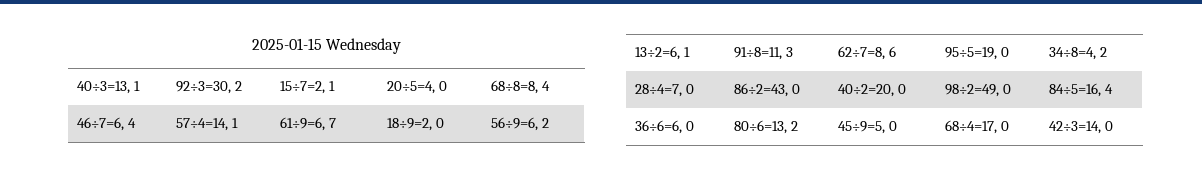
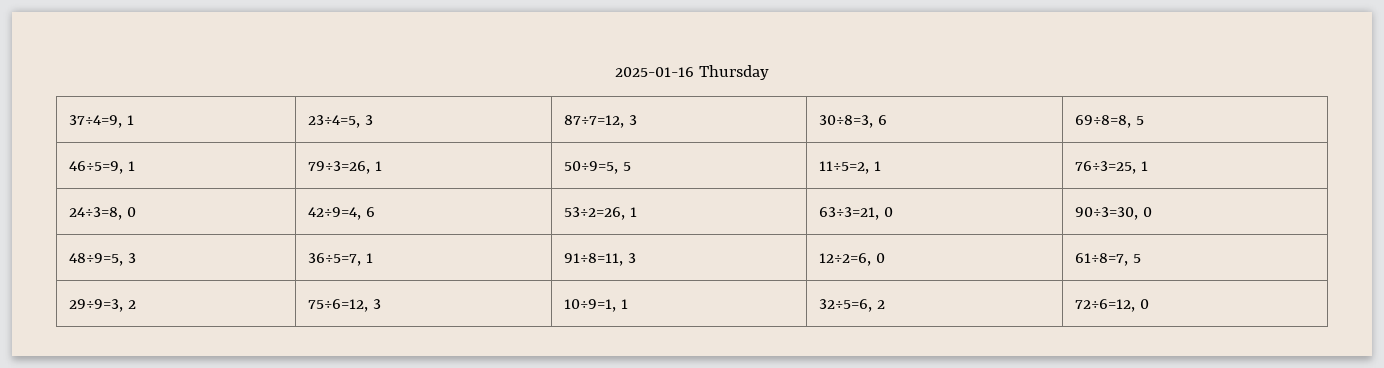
[251,38,402,54] [77,81,141,94] [176,81,243,94] [280,81,336,94] [387,81,448,94] [491,80,551,94] [77,117,137,131] [176,118,239,131] [280,117,337,131] [387,118,445,131] [491,117,550,131] [635,46,691,60] [734,47,794,60] [838,46,897,60] [945,47,1010,60] [1049,47,1108,60] [635,84,695,97] [734,83,801,97] [838,84,907,97] [945,84,1012,97] [1049,83,1114,97] [635,120,695,134] [734,120,799,134] [838,121,898,134] [945,120,1010,134] [1049,121,1102,134] 2025-01-15 Wednesday // 40÷3=13, 1 | 92÷3=30, 2 | 15÷7=2, 1 | 20÷5=4, 0 | 68÷8=8, 4 // 46÷7=6, 4 | 57÷4=14, 1 | 61÷9=6, 7 | 18÷9=2, 0 | 56÷9=6, 2 // 13÷2=6, 1 | 91÷8=11, 3 | 62÷7=8, 6 | 95÷5=19, 0 | 34÷8=4, 2 // 28÷4=7, 0 | 86÷2=43, 0 | 40÷2=20, 0 | 98÷2=49, 0 | 84÷5=16, 4 // 36÷6=6, 0 | 80÷6=13, 2 | 45÷9=5, 0 | 68÷4=17, 0 | 42÷3=14, -> [615,65,769,80] [68,115,134,128] [307,115,373,128] [563,115,637,128] [818,115,887,128] [1074,115,1144,128] [68,161,135,174] [307,161,382,174] [563,161,631,174] [818,161,881,174] [1074,161,1148,174] [68,207,136,220] [307,207,375,220] [563,207,637,220] [818,207,893,220] [1074,207,1152,220] [68,253,136,266] [307,253,373,266] [563,253,636,266] [818,253,885,266] [1074,253,1141,266] [68,299,136,312] [307,299,381,312] [563,299,628,312] [818,299,885,312] [1074,299,1135,312] 2025-01-16 Thursday // 37÷4=9, 1 | 23÷4=5, 3 | 87÷7=12, 3 | 30÷8=3, 6 | 69÷8=8, 5 // 46÷5=9, 1 | 79÷3=26, 1 | 50÷9=5, 5 | 11÷5=2, 1 | 76÷3=25, 1 // 24÷3=8, 0 | 42÷9=4, 6 | 53÷2=26, 1 | 63÷3=21, 0 | 90÷3=30, 0 // 48÷9=5, 3 | 36÷5=7, 1 | 91÷8=11, 3 | 12÷2=6, 0 | 61÷8=7, 5 // 29÷9=3, 2 | 75÷6=12, 3 | 10÷9=1, 1 | 32÷5=6, 2 | 72÷6=12,

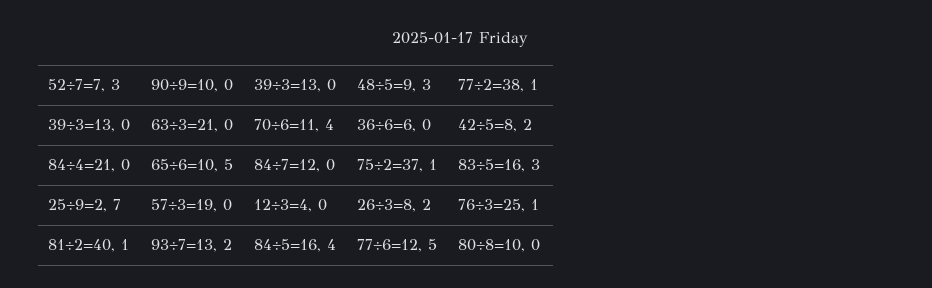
[615,65,769,80] [68,115,134,128] [307,115,373,128] [563,115,637,128] [818,115,887,128] [1074,115,1144,128] [68,161,135,174] [307,161,382,174] [563,161,631,174] [818,161,881,174] [1074,161,1148,174] [68,207,136,220] [307,207,375,220] [563,207,637,220] [818,207,893,220] [1074,207,1152,220] [68,253,136,266] [307,253,373,266] [563,253,636,266] [818,253,885,266] [1074,253,1141,266] [68,299,136,312] [307,299,381,312] [563,299,628,312] [818,299,885,312] [1074,299,1135,312] 2025-01-16 Thursday // 37÷4=9, 1 | 23÷4=5, 3 | 87÷7=12, 3 | 30÷8=3, 6 | 69÷8=8, 5 // 46÷5=9, 1 | 79÷3=26, 1 | 50÷9=5, 5 | 11÷5=2, 1 | 76÷3=25, 1 // 24÷3=8, 0 | 42÷9=4, 6 | 53÷2=26, 1 | 63÷3=21, 0 | 90÷3=30, 0 // 48÷9=5, 3 | 36÷5=7, 1 | 91÷8=11, 3 | 12÷2=6, 0 | 61÷8=7, 5 // 29÷9=3, 2 | 75÷6=12, 3 | 10÷9=1, 1 | 32÷5=6, 2 | 72÷6=12, -> [392,32,528,47] [48,79,121,92] [151,79,234,92] [254,79,337,92] [357,79,432,92] [458,79,539,92] [48,119,131,132] [151,119,234,132] [254,119,335,132] [357,119,432,132] [458,119,533,132] [48,159,131,172] [151,159,234,172] [254,159,336,172] [357,159,438,172] [458,159,541,172] [48,199,122,212] [151,199,233,212] [254,199,328,212] [357,199,432,212] [458,199,540,212] [48,239,130,252] [151,239,233,252] [254,239,337,252] [357,239,438,252] [458,239,526,252] 2025-01-17 Friday // 52÷7=7, 3 | 90÷9=10, 0 | 39÷3=13, 0 | 48÷5=9, 3 | 77÷2=38, 1 // 39÷3=13, 0 | 63÷3=21, 0 | 70÷6=11, 4 | 36÷6=6, 0 | 42÷5=8, 2 // 84÷4=21, 0 | 65÷6=10, 5 | 84÷7=12, 0 | 75÷2=37, 1 | 83÷5=16, 3 // 25÷9=2, 7 | 57÷3=19, 0 | 12÷3=4, 0 | 26÷3=8, 2 | 76÷3=25, 1 // 81÷2=40, 1 | 93÷7=13, 2 | 84÷5=16, 4 | 77÷6=12, 5 | 80÷8=10,

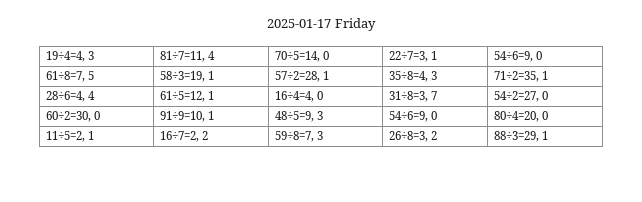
[48,79,121,92] [151,79,234,92] [254,79,337,92] 52÷7=7, 3 | 90÷9=10, 0 | 39÷3=13, 0 -> [46,51,95,62] [160,51,216,62] [275,51,330,62] [389,51,438,62] [494,51,543,62] [46,71,95,82] [160,71,215,82] [275,71,330,82] [389,71,438,82] [494,71,549,82] [46,91,96,102] [160,91,215,102] [275,91,324,102] [389,91,438,102] [494,91,549,102] [46,111,101,122] [160,111,215,122] 19÷4=4, 3 | 81÷7=11, 4 | 70÷5=14, 0 | 22÷7=3, 1 | 54÷6=9, 0 // 61÷8=7, 5 | 58÷3=19, 1 | 57÷2=28, 1 | 35÷8=4, 3 | 71÷2=35, 1 // 28÷6=4, 4 | 61÷5=12, 1 | 16÷4=4, 0 | 31÷8=3, 7 | 54÷2=27, 0 // 60÷2=30, 0 | 91÷9=10, 1
[458,79,539,92] [48,119,131,132] [151,119,234,132] [254,119,335,132] [357,119,432,132] [458,119,533,132] [48,159,131,172] [151,159,234,172] [254,159,336,172] [357,159,438,172] [458,159,541,172] [48,199,122,212] [151,199,233,212] [254,199,328,212] [357,199,432,212] [458,199,540,212] [48,239,130,252] [151,239,233,252] [254,239,337,252] [357,239,438,252] [458,239,541,252] 77÷2=38, 1 // 39÷3=13, 0 | 63÷3=21, 0 | 70÷6=11, 4 | 36÷6=6, 0 | 42÷5=8, 2 // 84÷4=21, 0 | 65÷6=10, 5 | 84÷7=12, 0 | 75÷2=37, 1 | 83÷5=16, 3 // 25÷9=2, 7 | 57÷3=19, 0 | 12÷3=4, 0 | 26÷3=8, 2 | 76÷3=25, 1 // 81÷2=40, 1 | 93÷7=13, 2 | 84÷5=16, 4 | 77÷6=12, 5 | 80÷8=10, 0 -> [389,111,438,122] [494,111,549,122] [46,131,95,142] [160,131,209,142] [275,131,324,142] [389,131,438,142] [494,131,549,142] 54÷6=9, 0 | 80÷4=20, 0 // 11÷5=2, 1 | 16÷7=2, 2 | 59÷8=7, 3 | 26÷8=3, 2 | 88÷3=29, 1

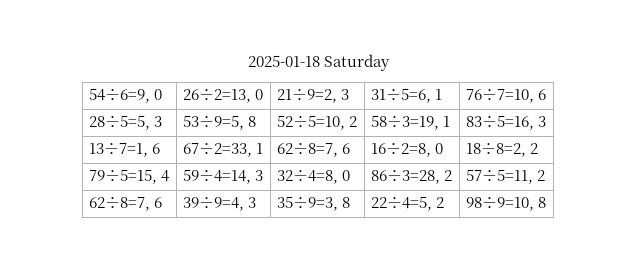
[267,18,376,31] [46,51,95,62] [160,51,216,62] [275,51,330,62] [389,51,438,62] [494,51,543,62] [46,71,95,82] [160,71,215,82] [275,71,330,82] [389,71,438,82] [494,71,549,82] [46,91,96,102] [160,91,215,102] [275,91,324,102] [389,91,438,102] [494,91,549,102] [46,111,101,122] [160,111,215,122] [275,111,324,122] [389,111,438,122] [494,111,549,122] [46,131,95,142] [160,131,209,142] [275,131,324,142] [389,131,438,142] [494,131,549,142] 2025-01-17 Friday // 19÷4=4, 3 | 81÷7=11, 4 | 70÷5=14, 0 | 22÷7=3, 1 | 54÷6=9, 0 // 61÷8=7, 5 | 58÷3=19, 1 | 57÷2=28, 1 | 35÷8=4, 3 | 71÷2=35, 1 // 28÷6=4, 4 | 61÷5=12, 1 | 16÷4=4, 0 | 31÷8=3, 7 | 54÷2=27, 0 // 60÷2=30, 0 | 91÷9=10, 1 | 48÷5=9, 3 | 54÷6=9, 0 | 80÷4=20, 0 // 11÷5=2, 1 | 16÷7=2, 2 | 59÷8=7, 3 | 26÷8=3, 2 | 88÷3=29, 1 -> [247,54,391,71] [89,88,163,103] [183,89,264,103] [277,89,350,103] [371,88,443,103] [466,89,547,103] [89,115,163,130] [183,115,257,130] [277,115,358,130] [371,115,451,130] [466,115,547,130] [89,143,161,157] [183,143,264,157] [277,143,351,157] [371,143,444,157] [466,143,539,157] [89,169,170,184] [183,169,264,184] [277,170,351,184] [371,170,453,184] [466,169,546,184] [89,197,163,211] [183,197,257,211] [277,196,351,211] [371,196,445,211] [466,197,547,211] 2025-01-18 Saturday // 54÷6=9, 0 | 26÷2=13, 0 | 21÷9=2, 3 | 31÷5=6, 1 | 76÷7=10, 6 // 28÷5=5, 3 | 53÷9=5, 8 | 52÷5=10, 2 | 58÷3=19, 1 | 83÷5=16, 3 // 13÷7=1, 6 | 67÷2=33, 1 | 62÷8=7, 6 | 16÷2=8, 0 | 18÷8=2, 2 // 79÷5=15, 4 | 59÷4=14, 3 | 32÷4=8, 0 | 86÷3=28, 2 | 57÷5=11, 2 // 62÷8=7, 6 | 39÷9=4, 3 | 35÷9=3, 8 | 22÷4=5, 2 | 98÷9=10, 8

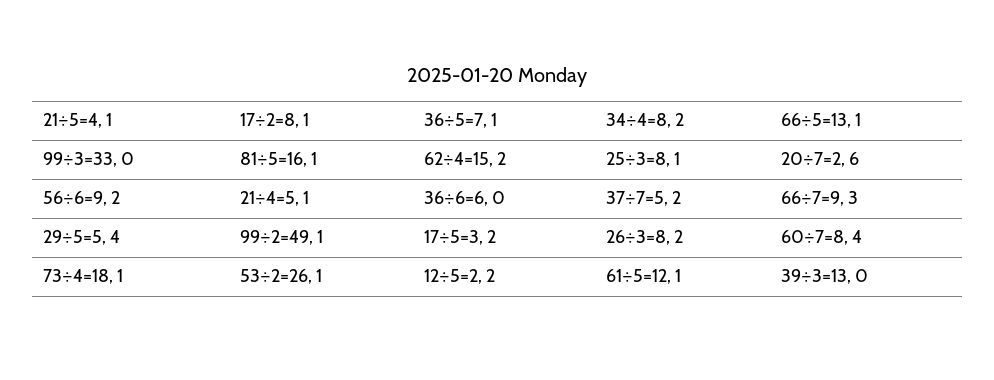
[247,54,391,71] [89,88,163,103] [183,89,264,103] [277,89,350,103] [371,88,443,103] [466,89,547,103] [89,115,163,130] [183,115,257,130] [277,115,358,130] [371,115,451,130] [466,115,547,130] [89,143,161,157] [183,143,264,157] [277,143,351,157] [371,143,444,157] [466,143,539,157] [89,169,170,184] [183,169,264,184] [277,170,351,184] [371,170,453,184] [466,169,546,184] [89,197,163,211] [183,197,257,211] [277,196,351,211] [371,196,445,211] [466,197,547,211] 2025-01-18 Saturday // 54÷6=9, 0 | 26÷2=13, 0 | 21÷9=2, 3 | 31÷5=6, 1 | 76÷7=10, 6 // 28÷5=5, 3 | 53÷9=5, 8 | 52÷5=10, 2 | 58÷3=19, 1 | 83÷5=16, 3 // 13÷7=1, 6 | 67÷2=33, 1 | 62÷8=7, 6 | 16÷2=8, 0 | 18÷8=2, 2 // 79÷5=15, 4 | 59÷4=14, 3 | 32÷4=8, 0 | 86÷3=28, 2 | 57÷5=11, 2 // 62÷8=7, 6 | 39÷9=4, 3 | 35÷9=3, 8 | 22÷4=5, 2 | 98÷9=10, 8 -> [406,67,588,87] [42,113,113,128] [239,113,310,128] [423,113,498,128] [605,113,685,128] [780,113,862,128] [42,152,135,167] [239,152,318,167] [423,152,507,167] [605,152,681,167] [780,152,860,167] [42,191,121,206] [239,191,310,206] [423,191,506,206] [605,191,682,206] [780,191,859,206] [42,230,121,245] [239,230,324,245] [423,230,497,245] [605,230,684,245] [780,230,863,245] [42,269,124,284] [239,269,323,284] [423,269,496,284] [605,269,682,284] [780,269,869,284] 2025-01-20 Monday // 21÷5=4, 1 | 17÷2=8, 1 | 36÷5=7, 1 | 34÷4=8, 2 | 66÷5=13, 1 // 99÷3=33, 0 | 81÷5=16, 1 | 62÷4=15, 2 | 25÷3=8, 1 | 20÷7=2, 6 // 56÷6=9, 2 | 21÷4=5, 1 | 36÷6=6, 0 | 37÷7=5, 2 | 66÷7=9, 3 // 29÷5=5, 4 | 99÷2=49, 1 | 17÷5=3, 2 | 26÷3=8, 2 | 60÷7=8, 4 // 73÷4=18, 1 | 53÷2=26, 1 | 12÷5=2, 2 | 61÷5=12, 1 | 39÷3=13, 0

